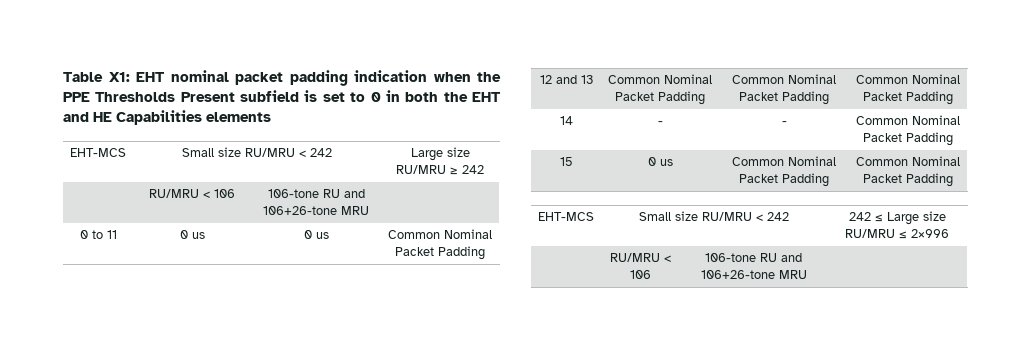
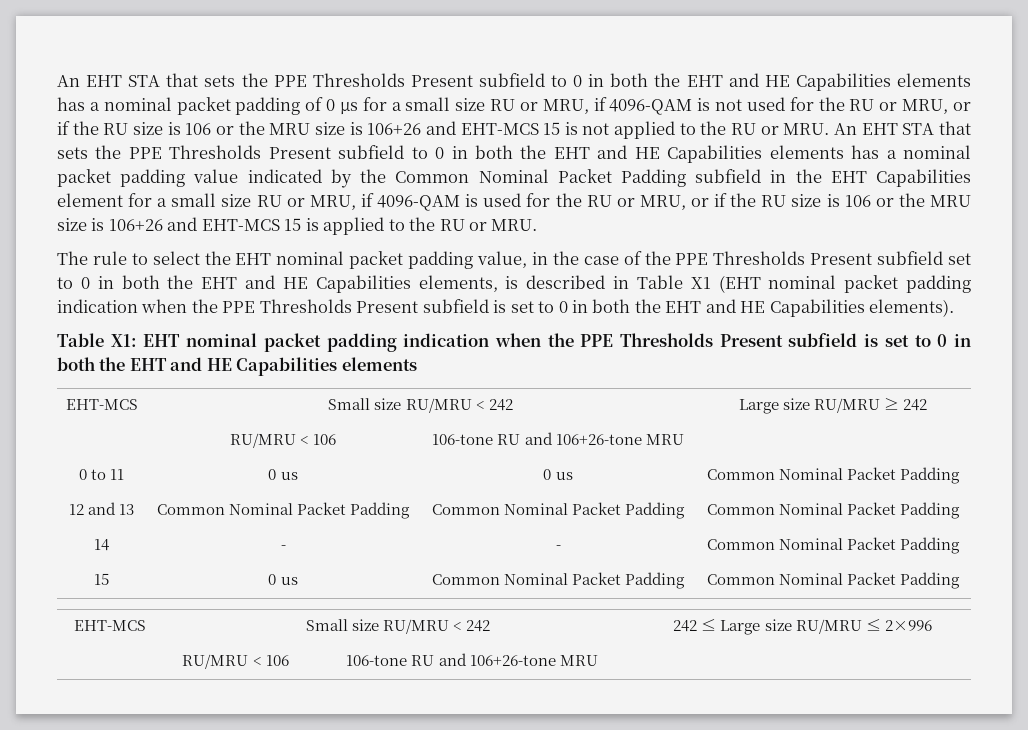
(63, 77) none -> [57,73,971,91] [57,97,972,115] [57,121,972,139] [57,145,972,163] [57,169,971,188] [57,193,972,211] [57,217,538,235] [57,251,972,269] [57,275,972,293] [57,299,955,317] An EHT STA that sets the PPE Thresholds Present subfield to 0 in both the EHT and HE Capabilities elements has a nominal packet padding of 0 µs for a small size RU or MRU, if 4096-QAM is not used for the RU or MRU, or if the RU size is 106 or the MRU size is 106+26 and EHT-MCS 15 is not applied to the RU or MRU. An EHT STA that sets the PPE Thresholds Present subfield to 0 in both the EHT and HE Capabilities elements has a nominal packet padding value indicated by the Common Nominal Packet Padding subfield in the EHT Capabilities element for a small size RU or MRU, if 4096-QAM is used for the RU or MRU, or if the RU size is 106 or the MRU size is 106+26 and EHT-MCS 15 is applied to the RU or MRU. // The rule to select the EHT nominal packet padding value, in the case of the PPE Thresholds Present subfield set to 0 in both the EHT and HE Capabilities elements, is described in Table X1 (EHT nominal packet padding indication when the PPE Thresholds Present subfield is set to 0 in both the EHT and HE Capabilities elements). //

